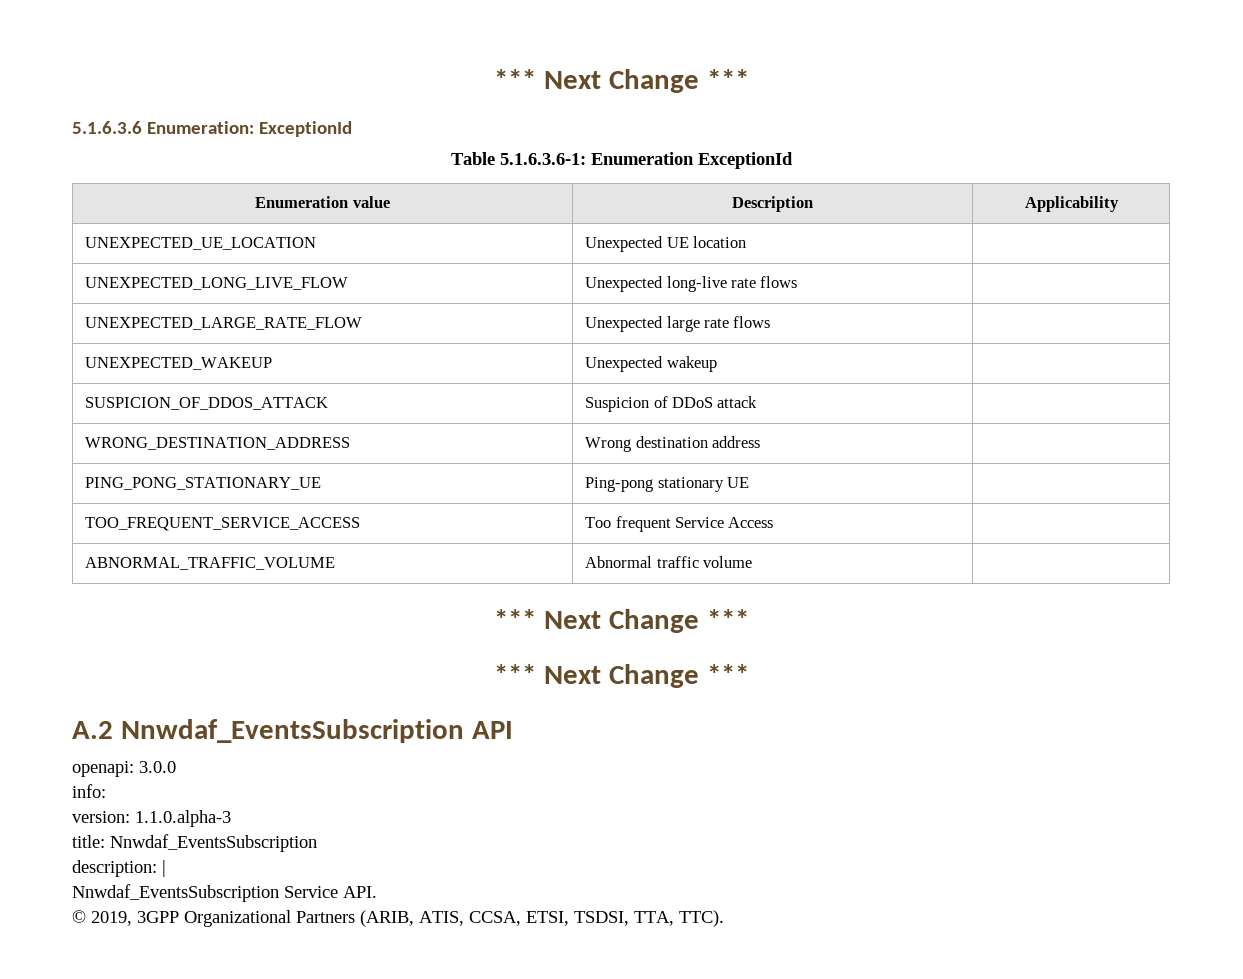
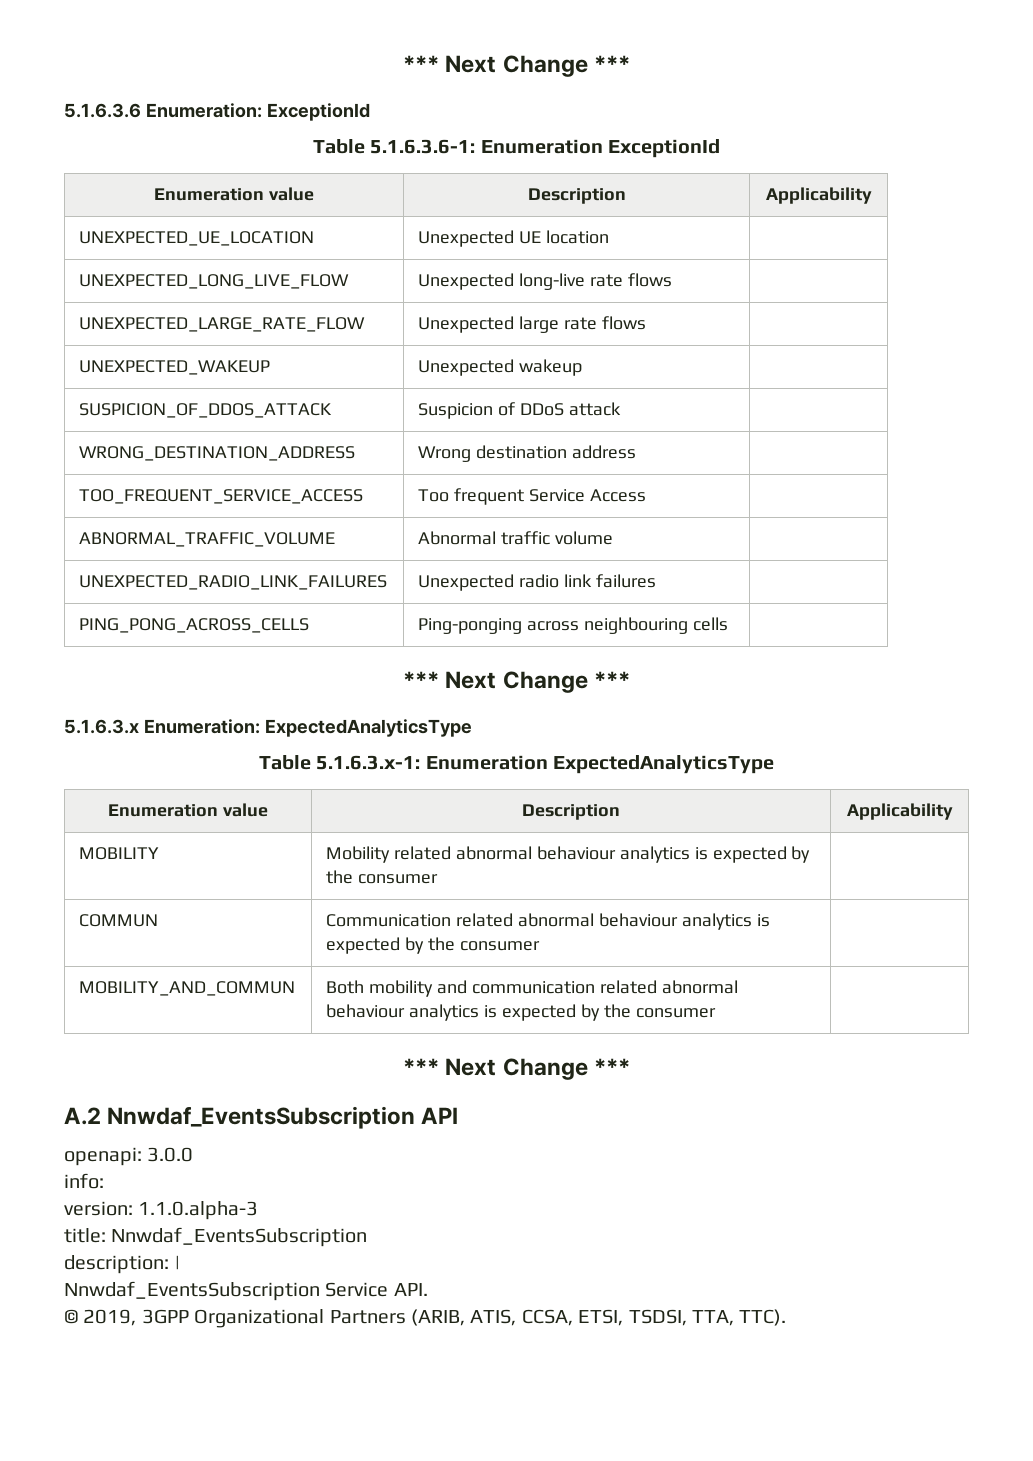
[85,477,322,490] [585,477,749,492] // PING_PONG_STATIONARY_UE | Ping-pong stationary UE | -> (637, 452) none
[494,609,749,633] // *** Next Change *** -> [79,575,388,590] [418,574,657,591] [79,618,310,633] [418,617,729,634] [403,671,630,693] [64,719,472,737] [258,755,775,774] [108,803,268,817] [522,804,620,820] [846,803,953,820] [79,847,160,860] [326,846,811,863] [326,870,439,884] [79,914,159,927] [326,913,770,930] [326,937,541,954] [79,981,296,996] [326,980,738,997] [326,1004,716,1021] // UNEXPECTED_RADIO_LINK_FAILURES | Unexpected radio link failures | // PING_PONG_ACROSS_CELLS | Ping-ponging across neighbouring cells | // *** Next Change *** // 5.1.6.3.x Enumeration: ExpectedAnalyticsType // Table 5.1.6.3.x-1: Enumeration ExpectedAnalyticsType // Enumeration value | Description | Applicability // MOBILITY | Mobility related abnormal behaviour analytics is expected by the consumer | // COMMUN | Communication related abnormal behaviour analytics is expected by the consumer | // MOBILITY_AND_COMMUN | Both mobility and communication related abnormal behaviour analytics is expected by the consumer |

